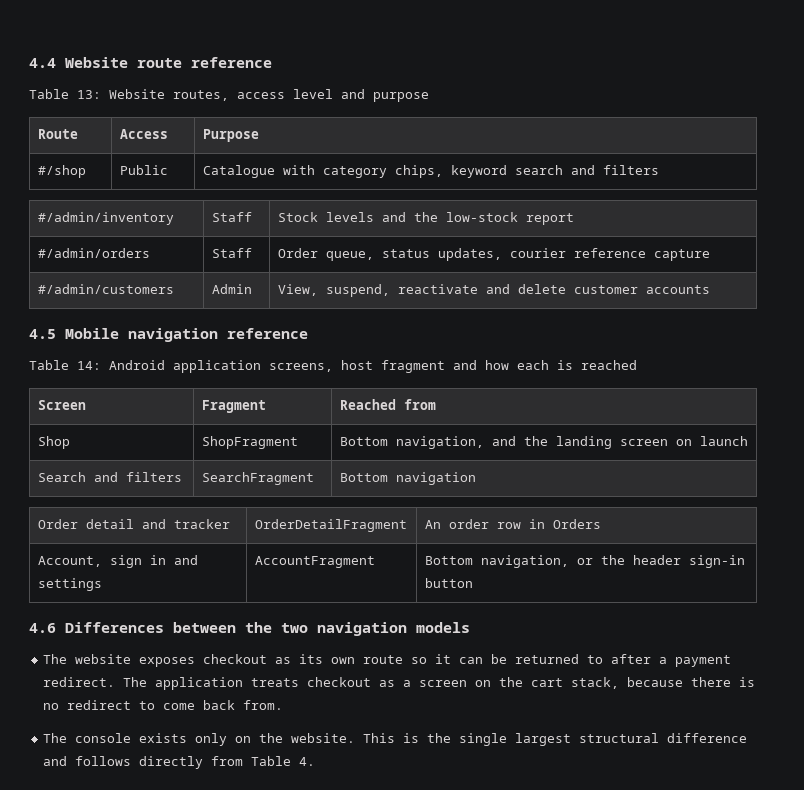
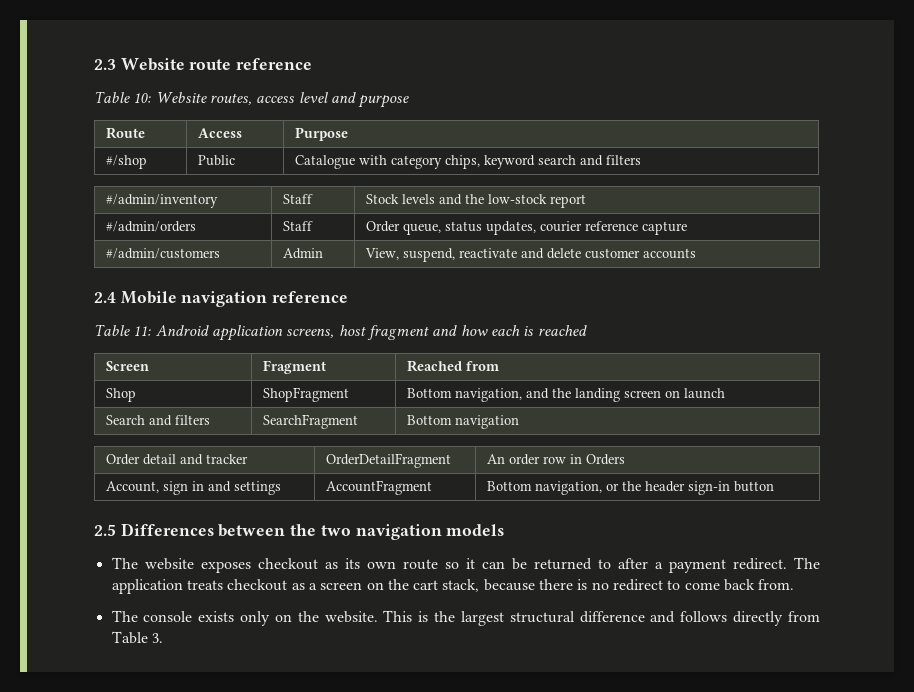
[29,58,56,68] 4.4 -> [94,59,116,70] 2.3
[77,90,101,99] 13: -> [133,93,152,103] 10:
[29,329,56,339] 4.5 -> [94,292,116,303] 2.4
[77,361,101,370] 14: -> [133,326,152,336] 11:
[29,623,56,633] 4.6 -> [94,524,116,536] 2.5
[459,733,508,746] single -> (456, 616) none
[299,757,316,766] 4. -> [151,633,163,643] 3.

